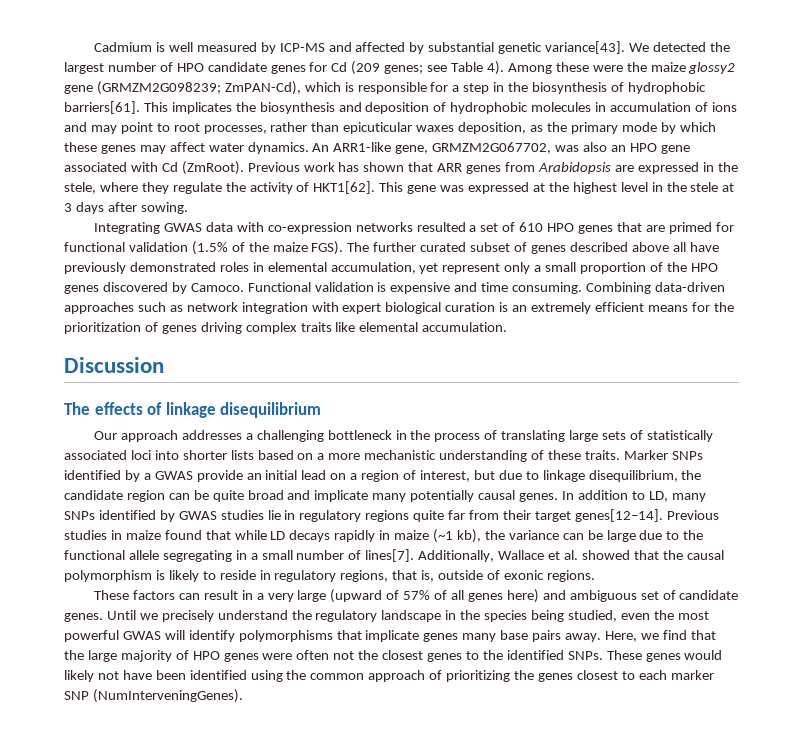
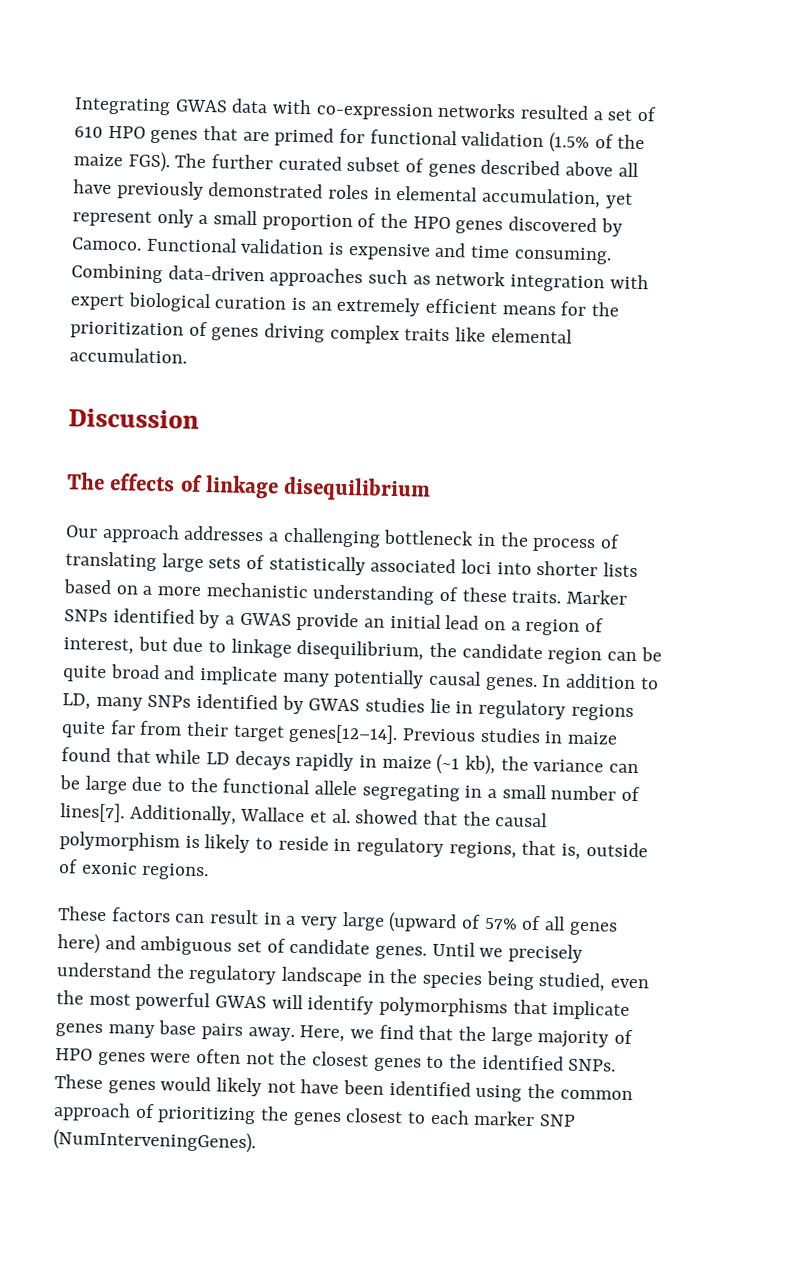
[94,41,730,54] [64,61,736,75] [64,81,706,95] [64,101,737,114] [64,122,716,134] [64,142,690,154] [64,161,738,175] [64,181,735,194] [64,202,188,214] Cadmium is well measured by ICP-MS and affected by substantial genetic variance[43]. We detected the largest number of HPO candidate genes for Cd (209 genes; see Table 4). Among these were the maize glossy2 gene (GRMZM2G098239; ZmPAN-Cd), which is responsible for a step in the biosynthesis of hydrophobic barriers[61]. This implicates the biosynthesis and deposition of hydrophobic molecules in accumulation of ions and may point to root processes, rather than epicuticular waxes deposition, as the primary mode by which these genes may affect water dynamics. An ARR1-like gene, GRMZM2G067702, was also an HPO gene associated with Cd (ZmRoot). Previous work has shown that ARR genes from Arabidopsis are expressed in the stele, where they regulate the activity of HKT1[62]. This gene was expressed at the highest level in the stele at 3 days after sowing. // -> (74, 106) none

